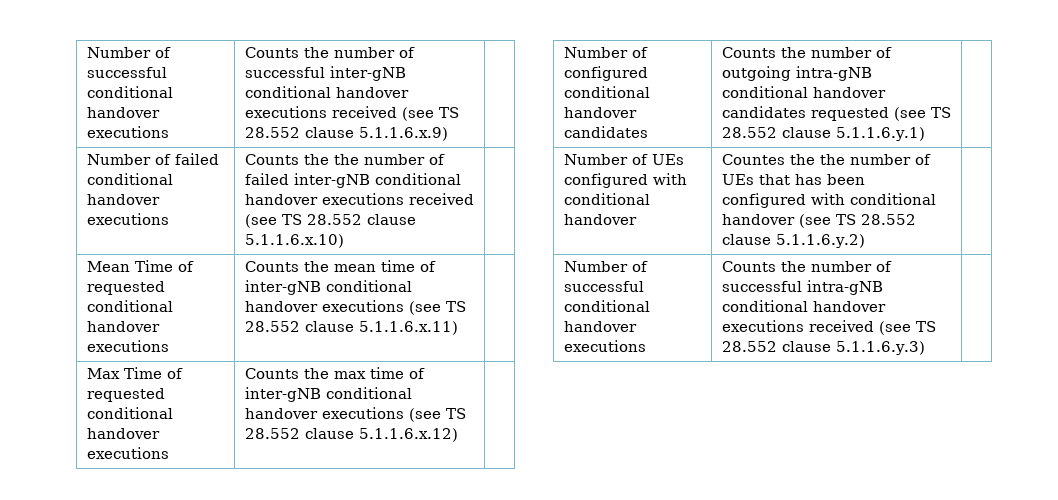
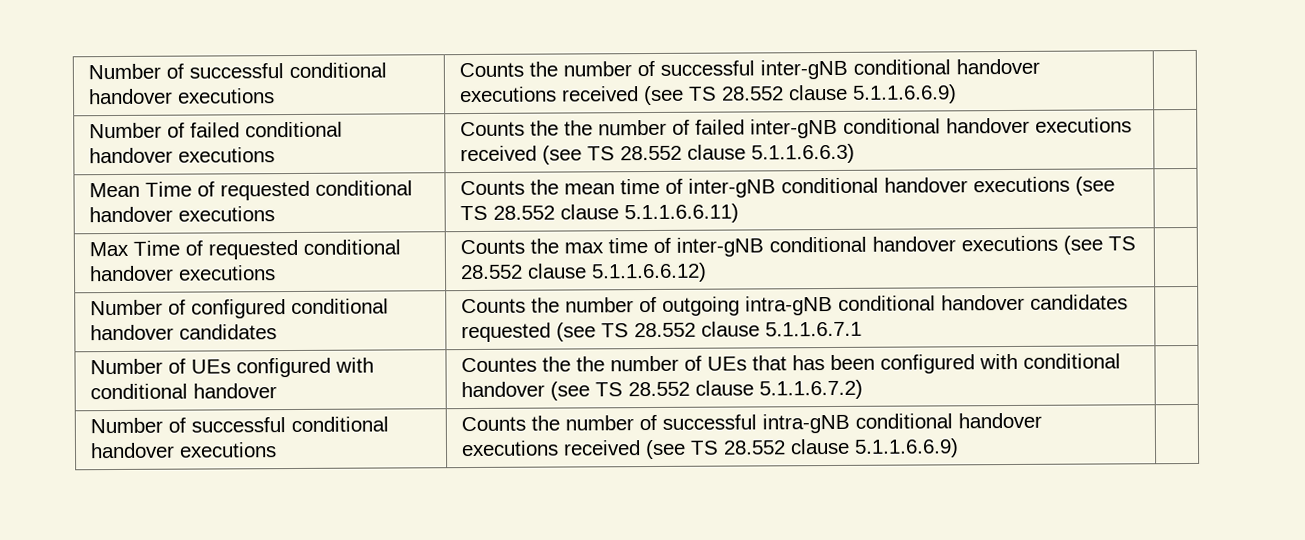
[358,127,448,141] 5.1.1.6.x.9) -> [852,84,958,104] 5.1.1.6.6.9)
[244,234,344,248] 5.1.1.6.x.10) -> [751,143,856,164] 5.1.1.6.6.3)
[358,321,458,335] 5.1.1.6.x.11) -> [624,203,740,224] 5.1.1.6.6.11)
[358,428,458,442] 5.1.1.6.x.12) -> [591,262,708,283] 5.1.1.6.6.12)
[835,127,925,141] 5.1.1.6.y.1) -> [765,321,863,337] 5.1.1.6.7.1
[775,234,865,248] 5.1.1.6.y.2) -> [759,379,864,400] 5.1.1.6.7.2)
[835,341,925,355] 5.1.1.6.y.3) -> [854,438,960,458] 5.1.1.6.6.9)

